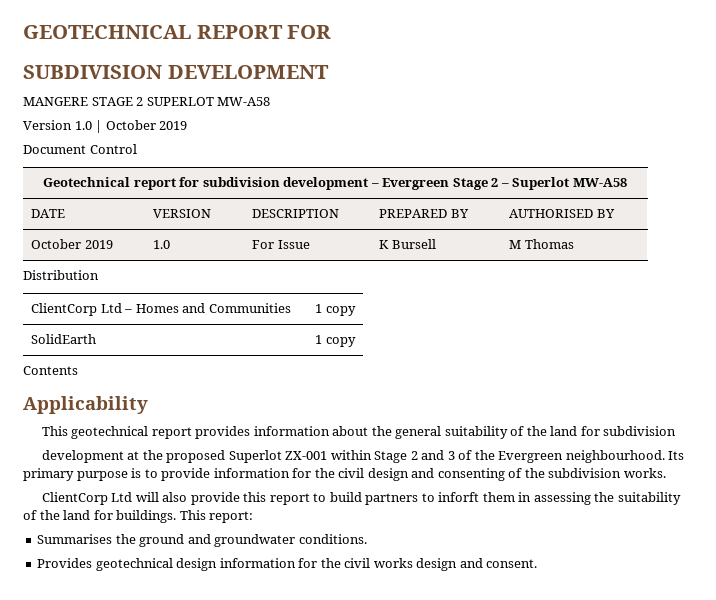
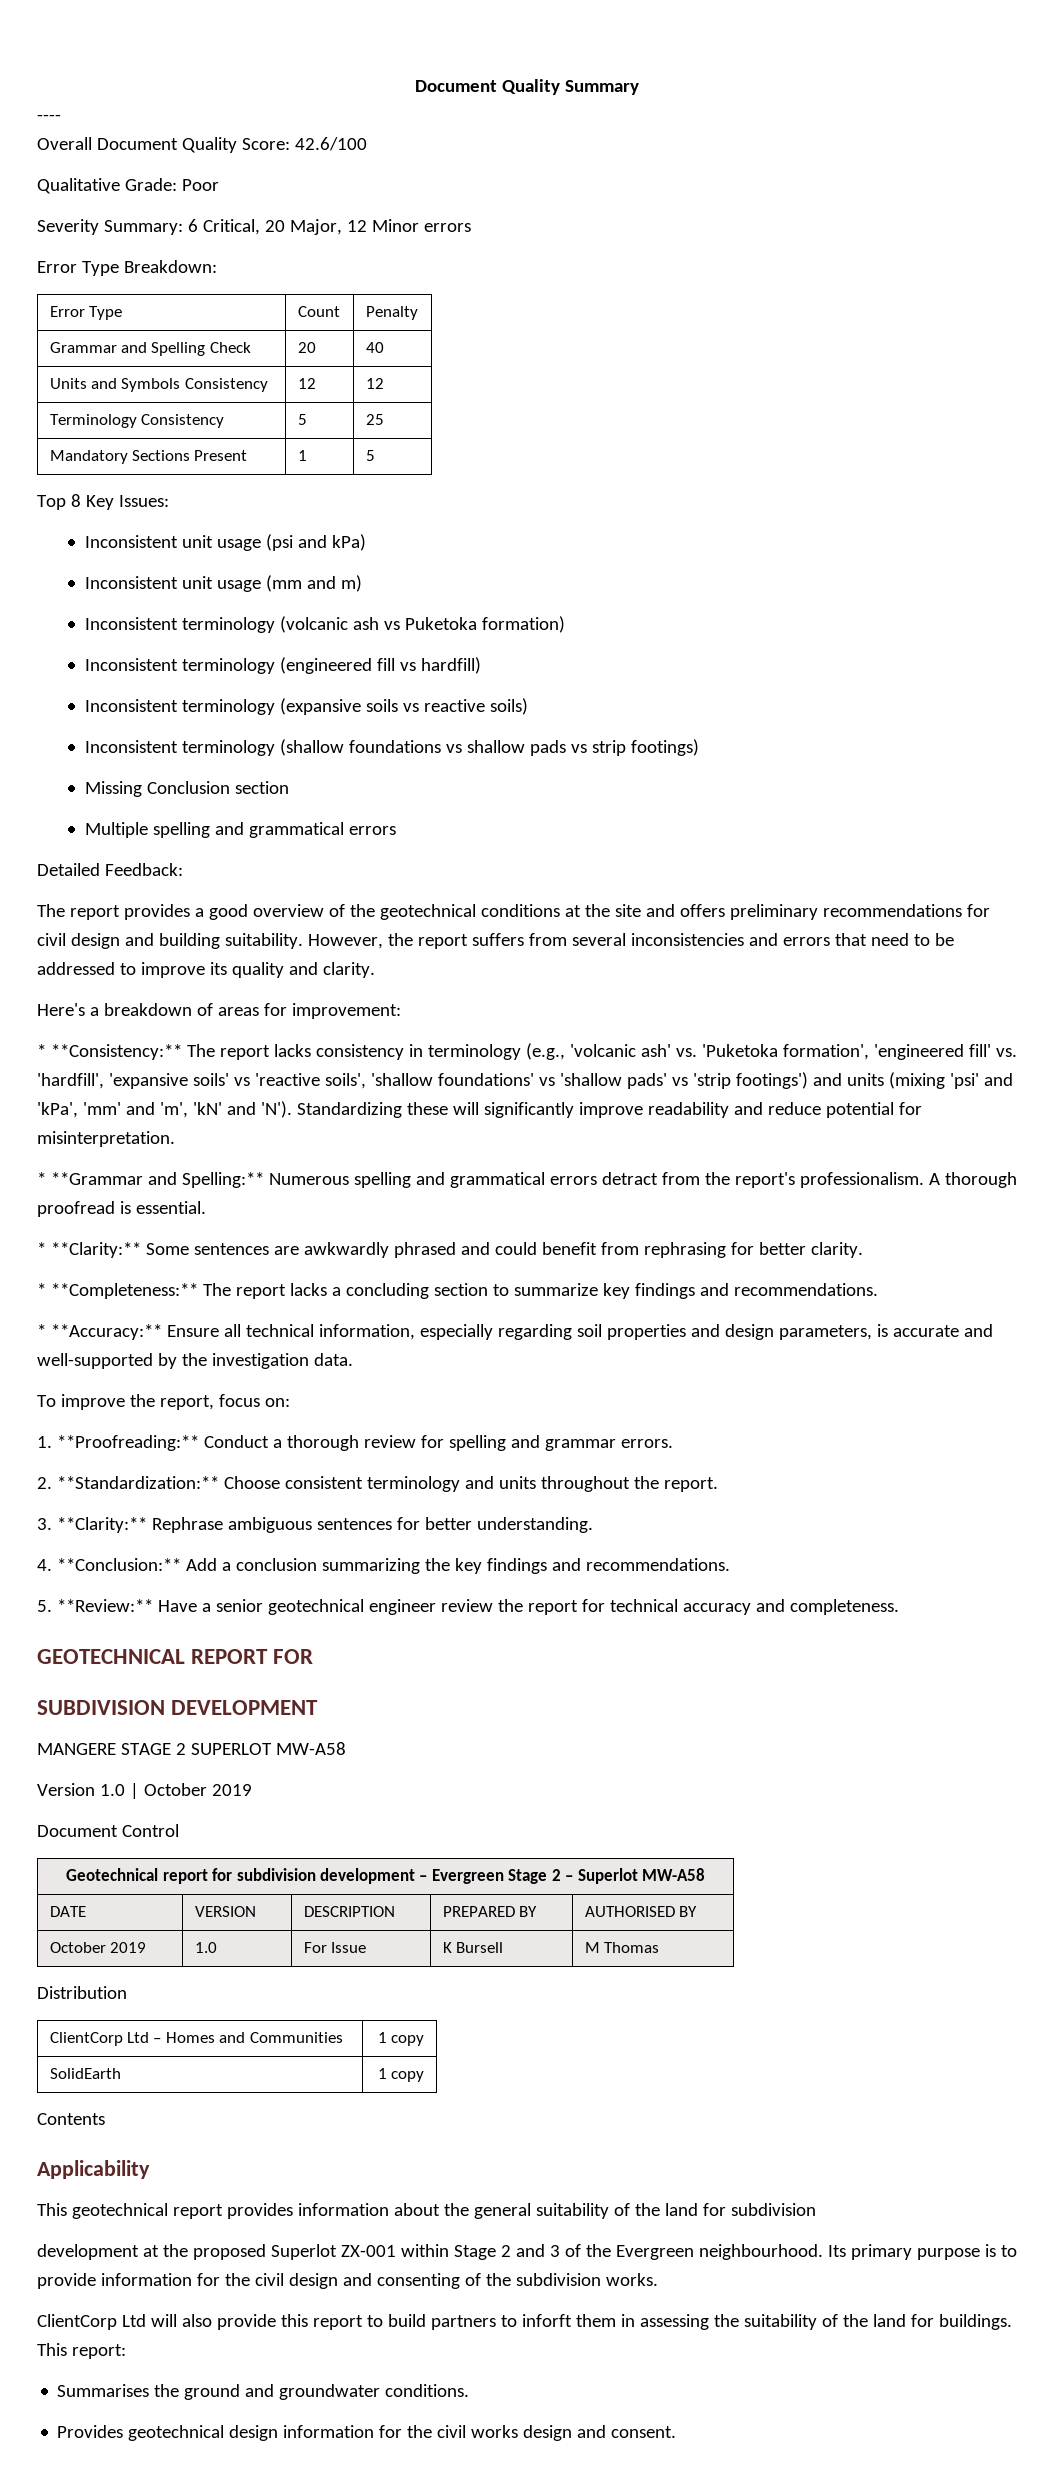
(23, 32) none -> [415,79,639,95] [37,114,61,121] [37,137,367,153] [37,178,219,194] [37,219,471,235] [37,260,217,276] [49,306,122,320] [297,306,340,317] [365,306,418,320] [49,342,251,356] [297,342,316,353] [365,342,384,353] [49,378,268,392] [297,378,316,389] [365,378,384,389] [49,414,224,428] [297,414,307,425] [365,414,384,425] [49,450,248,464] [297,450,307,461] [365,450,375,461] [37,494,169,510] [85,534,367,551] [85,575,363,592] [85,616,566,633] [85,657,482,674] [85,698,529,715] [85,739,700,756] [85,781,290,797] [85,822,397,838] [37,863,183,876] [37,904,990,920] [37,933,954,949] [37,962,375,978] [37,1003,401,1019] [37,1043,1017,1060] [37,1072,1013,1089] [37,1101,922,1118] [37,1131,175,1147] [37,1172,1017,1188] [37,1201,206,1217] [37,1242,863,1258] [37,1283,878,1299] [37,1324,993,1340] [37,1353,353,1369] [37,1394,290,1410] [37,1435,673,1451] [37,1476,718,1492] [37,1517,593,1533] [37,1558,730,1574] [37,1599,899,1615] Document Quality Summary // ---- // Overall Document Quality Score: 42.6/100 // Qualitative Grade: Poor // Severity Summary: 6 Critical, 20 Major, 12 Minor errors // Error Type Breakdown: // Error Type | Count | Penalty // Grammar and Spelling Check | 20 | 40 // Units and Symbols Consistency | 12 | 12 // Terminology Consistency | 5 | 25 // Mandatory Sections Present | 1 | 5 // Top 8 Key Issues: // Inconsistent unit usage (psi and kPa) // Inconsistent unit usage (mm and m) // Inconsistent terminology (volcanic ash vs Puketoka formation) // Inconsistent terminology (engineered fill vs hardfill) // Inconsistent terminology (expansive soils vs reactive soils) // Inconsistent terminology (shallow foundations vs shallow pads vs strip footings) // Missing Conclusion section // Multiple spelling and grammatical errors // Detailed Feedback: // The report provides a good overview of the geotechnical conditions at the site and offers preliminary recommendations for civil design and building suitability. However, the report suffers from several inconsistencies and errors that need to be addressed to improve its quality and clarity. // Here's a breakdown of areas for improvement: // * **Consistency:** The report lacks consistency in terminology (e.g., 'volcanic ash' vs. 'Puketoka formation', 'engineered fill' vs. 'hardfill', 'expansive soils' vs 'reactive soils', 'shallow foundations' vs 'shallow pads' vs 'strip footings') and units (mixing 'psi' and 'kPa', 'mm' and 'm', 'kN' and 'N'). Standardizing these will significantly improve readability and reduce potential for misinterpretation. // * **Grammar and Spelling:** Numerous spelling and grammatical errors detract from the report's professionalism. A thorough proofread is essential. // * **Clarity:** Some sentences are awkwardly phrased and could benefit from rephrasing for better clarity. // * **Completeness:** The report lacks a concluding section to summarize key findings and recommendations. // * **Accuracy:** Ensure all technical information, especially regarding soil properties and design parameters, is accurate and well-supported by the investigation data. // To improve the report, focus on: // 1. **Proofreading:** Conduct a thorough review for spelling and grammar errors. // 2. **Standardization:** Choose consistent terminology and units throughout the report. // 3. **Clarity:** Rephrase ambiguous sentences for better understanding. // 4. **Conclusion:** Add a conclusion summarizing the key findings and recommendations. // 5. **Review:** Have a senior geotechnical engineer review the report for technical accuracy and completeness. //

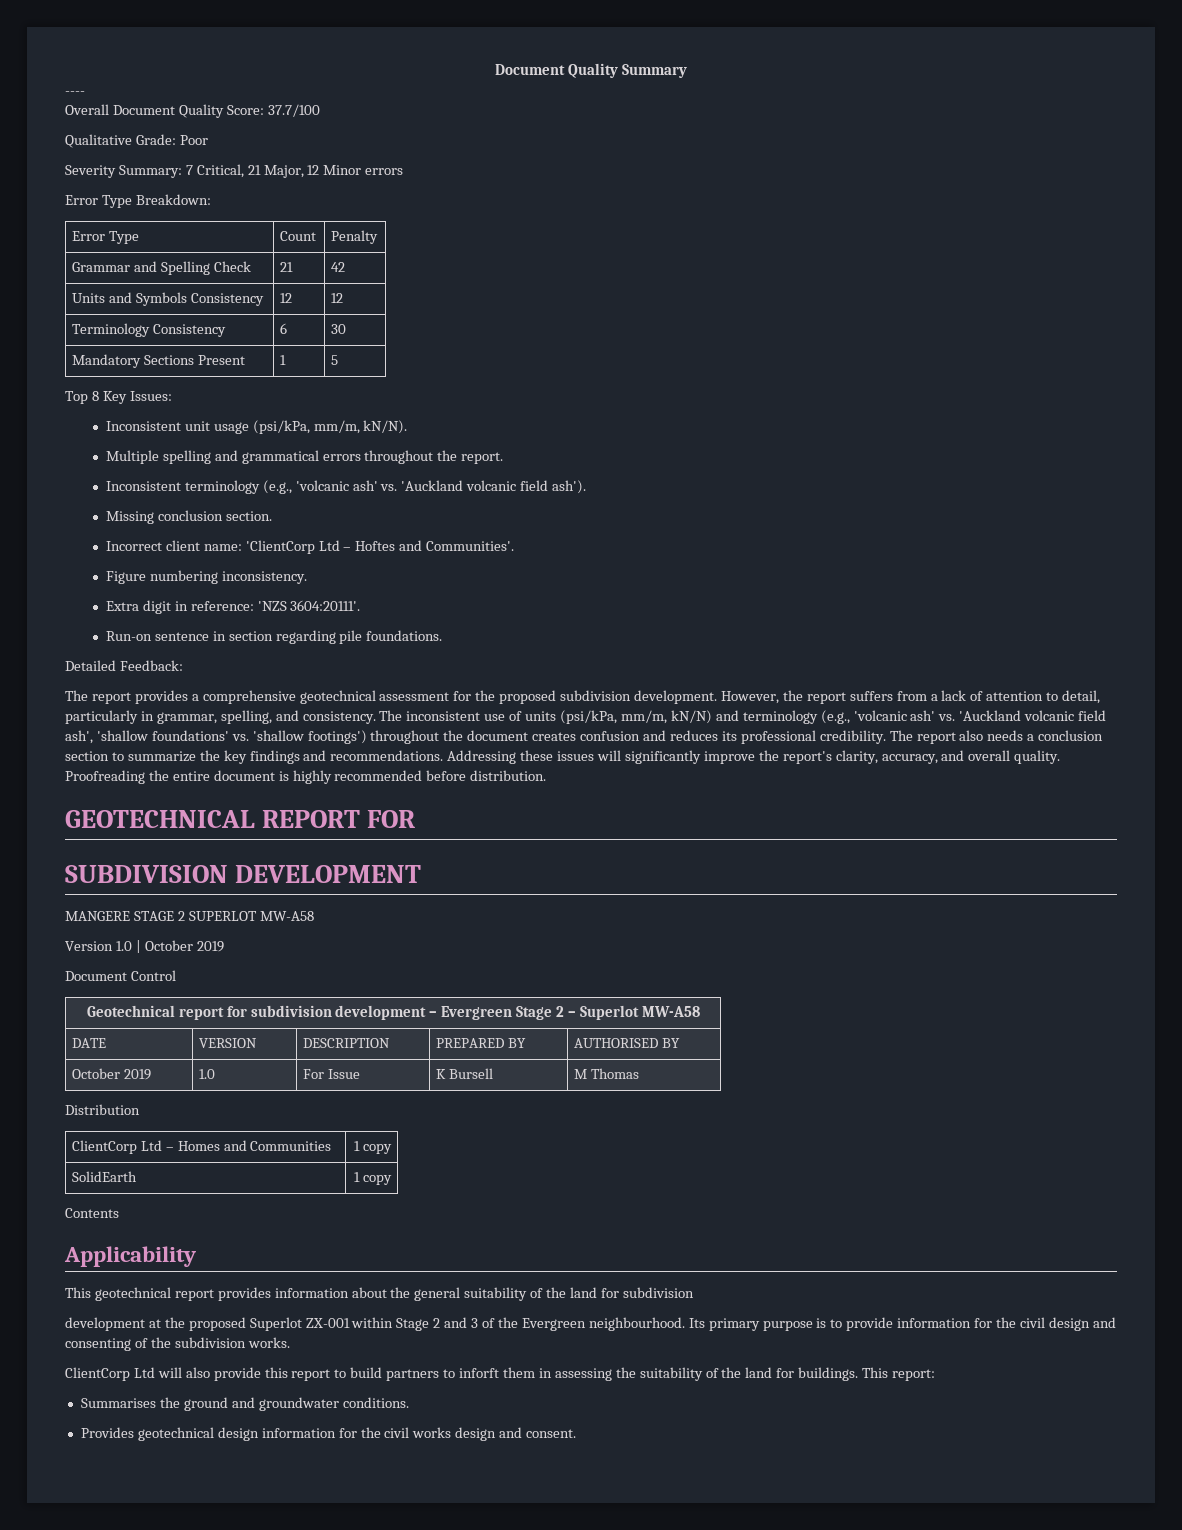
[294,137,367,151] 42.6/100 -> [267,104,320,117] 37.7/100
[187,219,285,235] 6 Critical, 20 -> [185,164,261,178] 7 Critical, 21
[297,342,316,353] [365,342,384,353] 20 | 40 -> [279,262,293,272] [330,262,345,272] 21 | 42
[297,414,307,425] [365,414,384,425] 5 | 25 -> [279,323,287,334] [330,324,346,334] 6 | 30
[266,534,367,551] [85,575,363,592] [85,616,566,633] [85,657,482,674] [85,698,529,715] [85,739,700,756] [85,781,290,797] (psi and kPa) // Inconsistent unit usage (mm and m) // Inconsistent terminology (volcanic ash vs Puketoka formation) // Inconsistent terminology (engineered fill vs hardfill) // Inconsistent terminology (expansive soils vs reactive soils) // Inconsistent terminology (shallow foundations vs shallow pads vs strip footings) // Missing Conclusion section -> [252,420,408,434] (psi/kPa, mm/m, kN/N).
(397, 830) none -> [364,450,504,464] [105,480,587,494] [105,510,272,524] [105,540,515,554] [105,570,307,584] [105,600,361,614] [105,630,443,644] throughout the report. // Inconsistent terminology (e.g., 'volcanic ash' vs. 'Auckland volcanic field ash'). // Missing conclusion section. // Incorrect client name: 'ClientCorp Ltd – Hoftes and Communities'. // Figure numbering inconsistency. // Extra digit in reference: 'NZS 3604:20111'. // Run-on sentence in section regarding pile foundations.
[208,904,990,920] [37,933,303,949] good overview of the geotechnical conditions at the site and offers preliminary recommendations for civil design and building suitability. -> [202,690,718,704] comprehensive geotechnical assessment for the proposed subdivision development.
[571,933,954,946] [37,962,375,978] [37,1003,401,1019] [37,1043,1017,1060] [37,1072,1013,1089] [37,1101,922,1118] [37,1131,175,1147] [37,1172,1017,1188] [37,1201,206,1217] [37,1242,863,1258] [37,1283,878,1299] [37,1324,993,1340] [37,1353,353,1369] [37,1394,290,1410] [37,1435,673,1451] [37,1476,718,1492] [37,1517,593,1533] [37,1558,420,1574] several inconsistencies and errors that need to be addressed to improve its quality and clarity. // Here's a breakdown of areas for improvement: // * **Consistency:** The report lacks consistency in terminology (e.g., 'volcanic ash' vs. 'Puketoka formation', 'engineered fill' vs. 'hardfill', 'expansive soils' vs 'reactive soils', 'shallow foundations' vs 'shallow pads' vs 'strip footings') and units (mixing 'psi' and 'kPa', 'mm' and 'm', 'kN' and 'N'). Standardizing these will significantly improve readability and reduce potential for misinterpretation. // * **Grammar and Spelling:** Numerous spelling and grammatical errors detract from the report's professionalism. A thorough proofread is essential. // * **Clarity:** Some sentences are awkwardly phrased and could benefit from rephrasing for better clarity. // * **Completeness:** The report lacks a concluding section to summarize key findings and recommendations. // * **Accuracy:** Ensure all technical information, especially regarding soil properties and design parameters, is accurate and well-supported by the investigation data. // To improve the report, focus on: // 1. **Proofreading:** Conduct a thorough review for spelling and grammar errors. // 2. **Standardization:** Choose consistent terminology and units throughout the report. // 3. **Clarity:** Rephrase ambiguous sentences for better understanding. // 4. **Conclusion:** Add a conclusion summarizing -> [930,690,1101,704] [65,710,1107,724] [65,730,1104,744] [65,751,196,762] a lack of attention to detail, particularly in grammar, spelling, and consistency. The inconsistent use of units (psi/kPa, mm/m, kN/N) and terminology (e.g., 'volcanic ash' vs. 'Auckland volcanic field ash', 'shallow foundations' vs. 'shallow footings') throughout the document creates confusion and reduces its professional credibility. The report also needs a conclusion section to summarize
[37,1599,899,1615] // 5. **Review:** Have a senior geotechnical engineer review the report for technical accuracy and completeness. -> [447,750,1061,764] [65,770,547,784] Addressing these issues will significantly improve the report's clarity, accuracy, and overall quality. Proofreading the entire document is highly recommended before distribution.

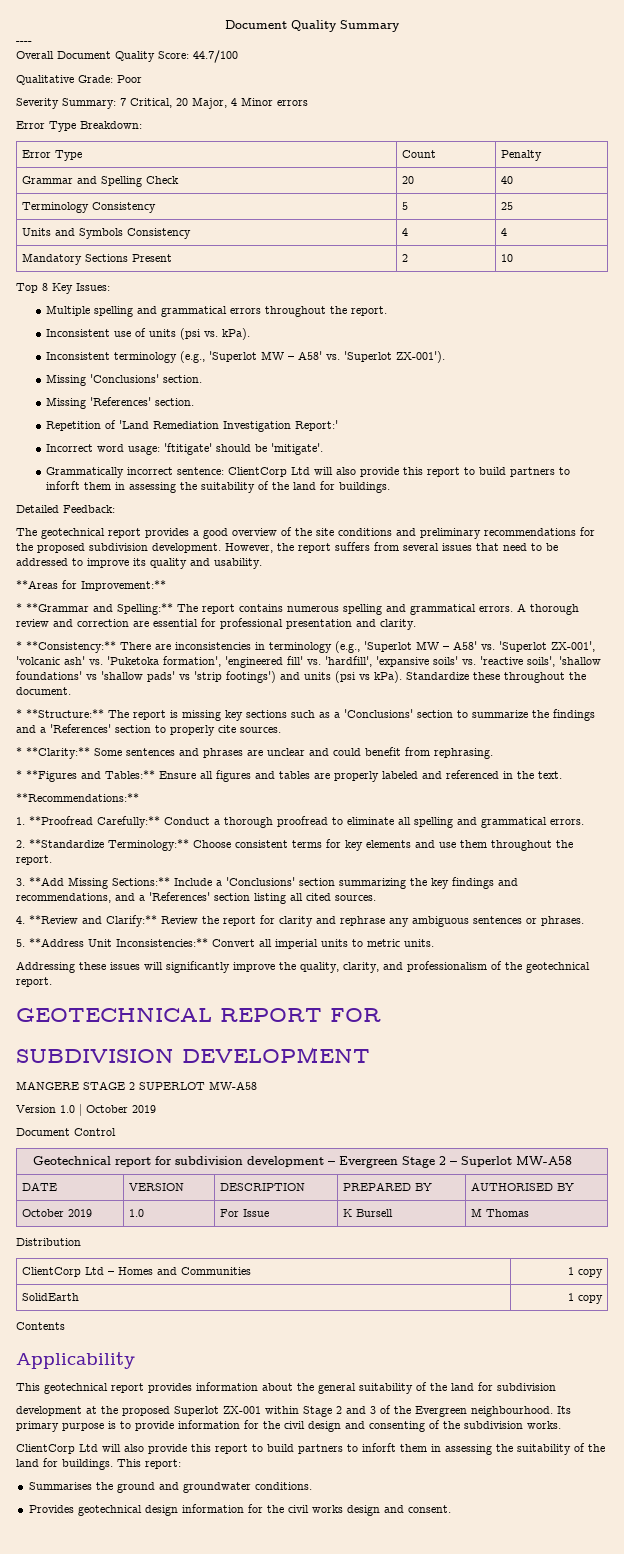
[267,104,320,117] 37.7/100 -> [193,50,238,63] 44.7/100
[247,165,320,178] 21 Major, 12 -> [176,97,237,109] 20 Major, 4
[279,262,293,272] [330,262,345,272] [71,292,264,306] [279,293,292,303] [330,293,343,303] [71,323,226,337] [279,323,287,334] [330,324,346,334] 21 | 42 // Units and Symbols Consistency | 12 | 12 // Terminology Consistency | 6 | 30 -> [402,176,415,184] [501,176,514,184] [22,202,157,213] [402,202,409,210] [501,202,514,210] [22,228,192,239] [402,228,409,236] [501,228,508,236] 20 | 40 // Terminology Consistency | 5 | 25 // Units and Symbols Consistency | 4 | 4
[279,355,286,365] [330,355,338,365] 1 | 5 -> [402,254,409,262] [501,254,514,262] 2 | 10
[105,420,408,434] // Inconsistent unit usage (psi/kPa, mm/m, kN/N). -> (110, 287) none
[184,480,587,494] [105,510,272,524] [105,540,515,554] [105,570,307,584] [105,600,361,614] [105,630,443,644] terminology (e.g., 'volcanic ash' vs. 'Auckland volcanic field ash'). // Missing conclusion section. // Incorrect client name: 'ClientCorp Ltd – Hoftes and Communities'. // Figure numbering inconsistency. // Extra digit in reference: 'NZS 3604:20111'. // Run-on sentence in section regarding pile foundations. -> [114,328,251,340] [46,351,446,363] [46,374,203,386] [46,397,195,409] [46,420,339,432] [46,443,324,455] [46,467,571,478] [46,481,391,493] use of units (psi vs. kPa). // Inconsistent terminology (e.g., 'Superlot MW – A58' vs. 'Superlot ZX-001'). // Missing 'Conclusions' section. // Missing 'References' section. // Repetition of 'Land Remediation Investigation Report:' // Incorrect word usage: 'ftitigate' should be 'mitigate'. // Grammatically incorrect sentence: ClientCorp Ltd will also provide this report to build partners to inforft them in assessing the suitability of the land for buildings.
(88, 695) none -> [41,528,105,539] geotechnical
[202,690,450,704] comprehensive geotechnical assessment -> [203,527,576,539] good overview of the site conditions and preliminary recommendations
[930,690,1101,704] [65,710,1107,724] [65,730,1104,744] [65,750,444,764] a lack of attention to detail, particularly in grammar, spelling, and consistency. The inconsistent use of units (psi/kPa, mm/m, kN/N) and terminology (e.g., 'volcanic ash' vs. 'Auckland volcanic field ash', 'shallow foundations' vs. 'shallow footings') throughout the document creates confusion and reduces its professional credibility. The report also needs a conclusion section to summarize the key findings and recommendations. -> [403,543,558,551] [16,558,262,569] [16,580,166,591] [16,603,579,615] [16,618,416,630] [16,641,595,653] [16,656,601,668] [16,671,586,683] [16,687,71,695] [16,709,595,721] [16,724,281,736] [16,747,493,759] [16,770,562,782] [16,793,139,802] [16,816,584,828] [16,839,573,851] [16,855,52,865] [16,877,518,889] [16,892,376,904] [16,915,584,927] [16,938,434,949] several issues that need to be addressed to improve its quality and usability. // **Areas for Improvement:** // * **Grammar and Spelling:** The report contains numerous spelling and grammatical errors. A thorough review and correction are essential for professional presentation and clarity. // * **Consistency:** There are inconsistencies in terminology (e.g., 'Superlot MW – A58' vs. 'Superlot ZX-001', 'volcanic ash' vs. 'Puketoka formation', 'engineered fill' vs. 'hardfill', 'expansive soils' vs. 'reactive soils', 'shallow foundations' vs 'shallow pads' vs 'strip footings') and units (psi vs kPa). Standardize these throughout the document. // * **Structure:** The report is missing key sections such as a 'Conclusions' section to summarize the findings and a 'References' section to properly cite sources. // * **Clarity:** Some sentences and phrases are unclear and could benefit from rephrasing. // * **Figures and Tables:** Ensure all figures and tables are properly labeled and referenced in the text. // **Recommendations:** // 1. **Proofread Carefully:** Conduct a thorough proofread to eliminate all spelling and grammatical errors. // 2. **Standardize Terminology:** Choose consistent terms for key elements and use them throughout the report. // 3. **Add Missing Sections:** Include a 'Conclusions' section summarizing the key findings and recommendations, and a 'References' section listing all cited sources. // 4. **Review and Clarify:** Review the report for clarity and rephrase any ambiguous sentences or phrases. // 5. **Address Unit Inconsistencies:** Convert all imperial units to metric units. //
[782,750,1061,764] [65,770,547,784] report's clarity, accuracy, and overall quality. Proofreading the entire document is highly recommended before distribution. -> [300,961,590,973] [16,977,52,987] quality, clarity, and professionalism of the geotechnical report.

